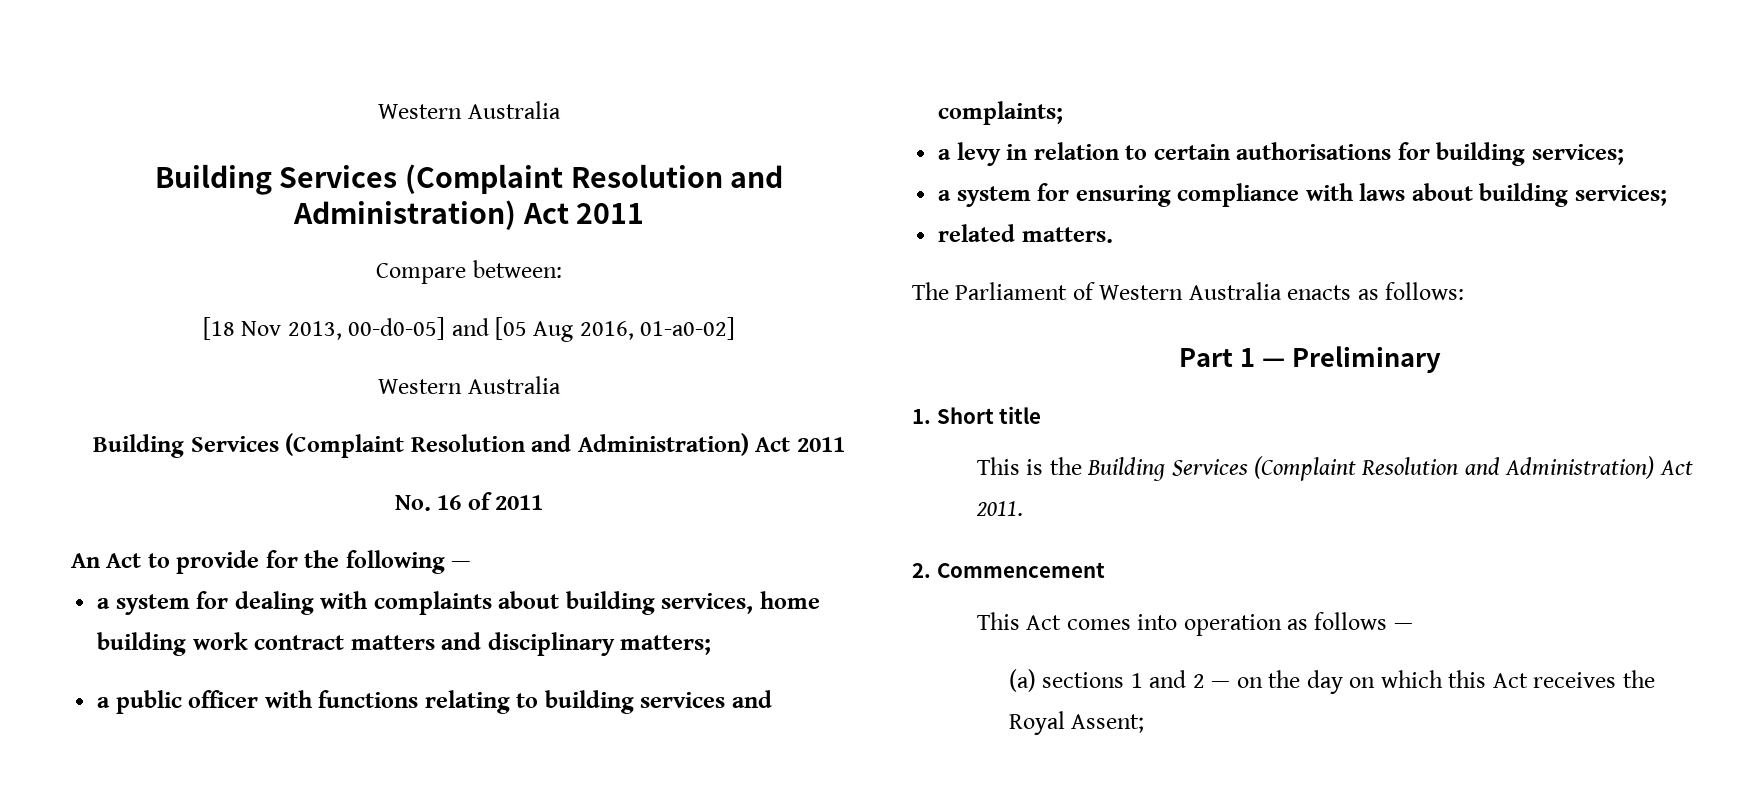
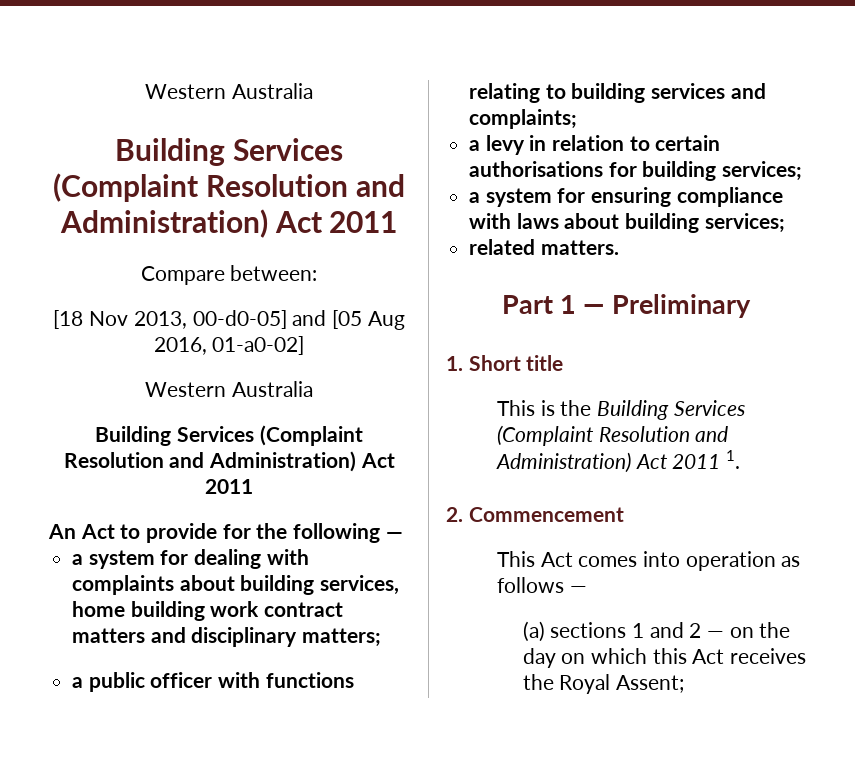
[394,492,544,511] // No. 16 of 2011 -> (253, 486) none
[912,282,1465,300] // The Parliament of Western Australia enacts as follows: -> (619, 247) none
[975,501,1023,516] 2011. -> [672,450,741,469] 2011 1.

